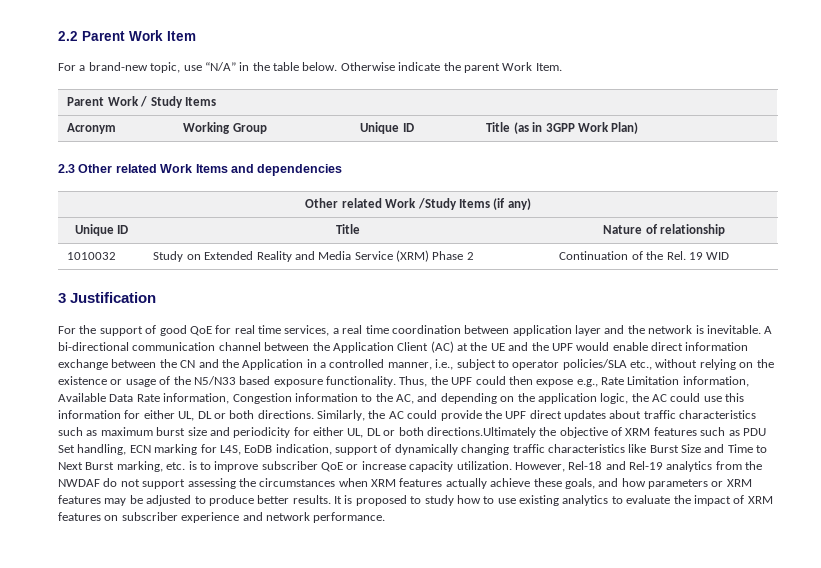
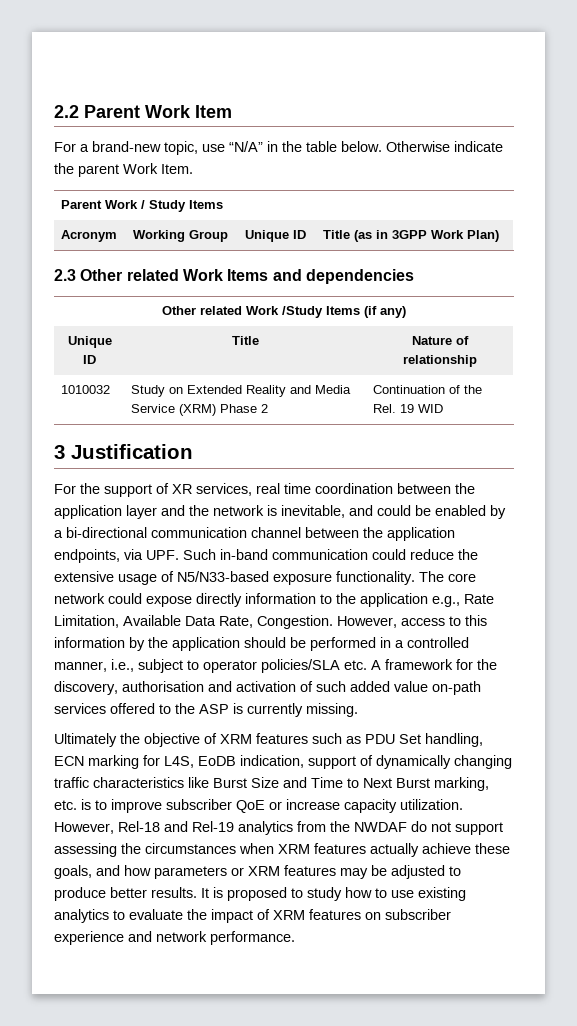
[159,325,339,336] good QoE for real time services, a -> [172,483,252,496] XR services,
(510, 329) none -> [455,483,475,494] the
[706,325,773,334] inevitable. A -> [281,505,506,519] [54,530,63,538] inevitable, and could be enabled by a
[332,341,749,353] [58,359,304,370] Application Client (AC) at the UE and the UPF would enable direct information exchange between the CN and the Application -> [387,527,455,541] [54,549,478,563] [54,571,476,585] [54,593,494,607] [54,615,487,629] [54,637,376,651] application endpoints, via UPF. Such in-band communication could reduce the extensive usage of N5/N33-based exposure functionality. The core network could expose directly information to the application e.g., Rate Limitation, Available Data Rate, Congestion. However, access to this information by the application should be performed
[630,359,774,370] [58,376,749,387] [58,393,745,404] [58,410,757,421] [58,427,536,438] etc., without relying on the existence or usage of the N5/N33 based exposure functionality. Thus, the UPF could then expose e.g., Rate Limitation information, Available Data Rate information, Congestion information to the AC, and depending on the application logic, the AC could use this information for either UL, DL or both directions. Similarly, the AC could provide the UPF direct updates about traffic characteristics such as maximum burst size and periodicity for either UL, DL or both directions.Ultimately -> [344,659,497,670] [54,681,481,695] [54,703,358,717] [54,733,117,747] etc. A framework for the discovery, authorisation and activation of such added value on-path services offered to the ASP is currently missing. // Ultimately

